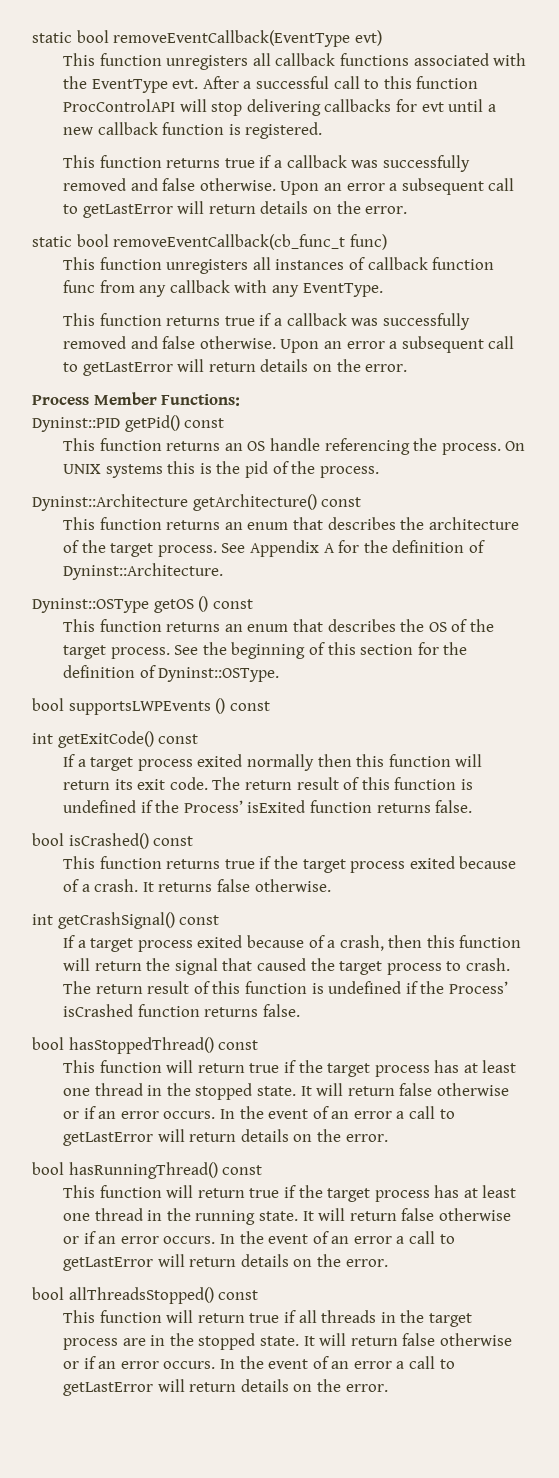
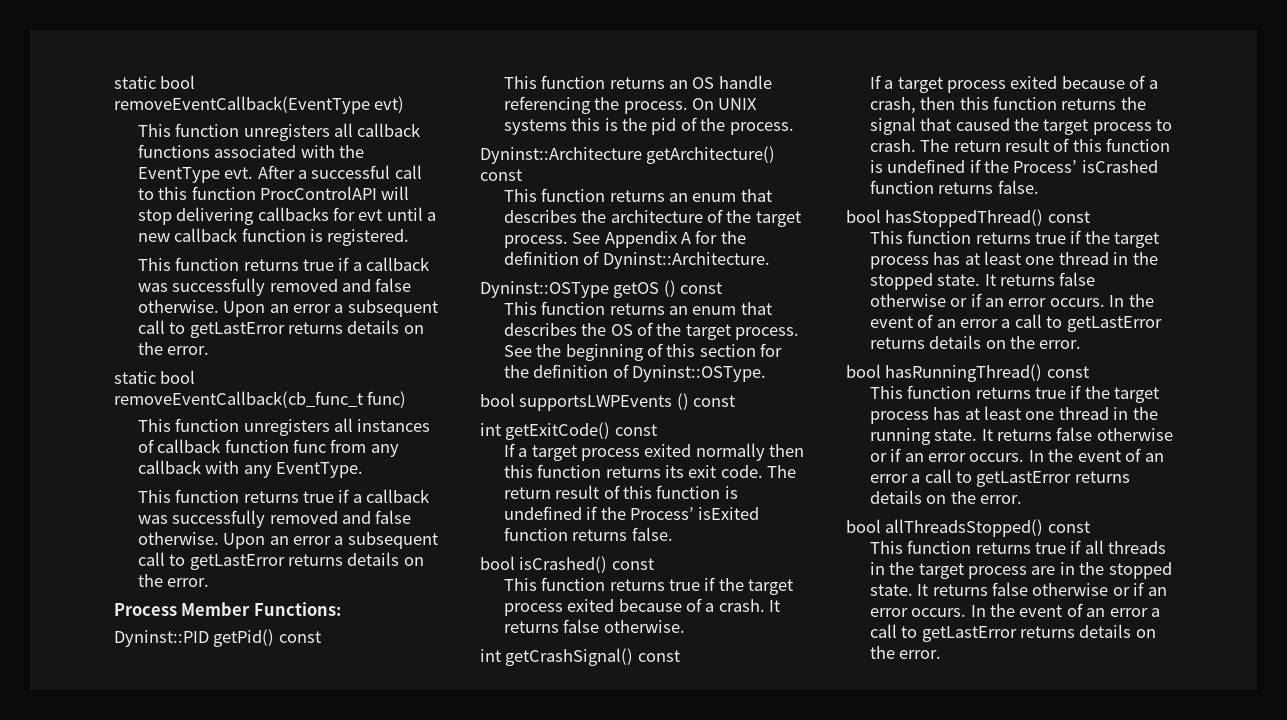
[177,201,256,214] will return -> [288,322,344,334] returns
[177,359,256,372] will return -> [288,554,344,566] returns
[455,754,483,767] [62,780,110,790] will return -> [605,466,661,478] returns
[62,958,142,971] will return -> [1061,98,1117,110] returns
[166,1060,245,1073] will return -> [975,232,1031,244] returns
[316,1083,395,1096] will return -> [1000,274,1056,286] returns
[157,1129,237,1142] will return -> [869,337,925,349] returns
[166,1185,245,1198] will return -> [975,387,1031,399] returns
[318,1208,397,1221] will return -> [997,429,1053,441] returns
[157,1254,237,1267] will return -> [1074,471,1130,483] returns
[166,1310,245,1323] will return -> [975,542,1031,554] returns
[319,1333,398,1346] will return -> [932,584,988,596] returns
[157,1379,237,1392] will return -> [1020,626,1076,638] returns

